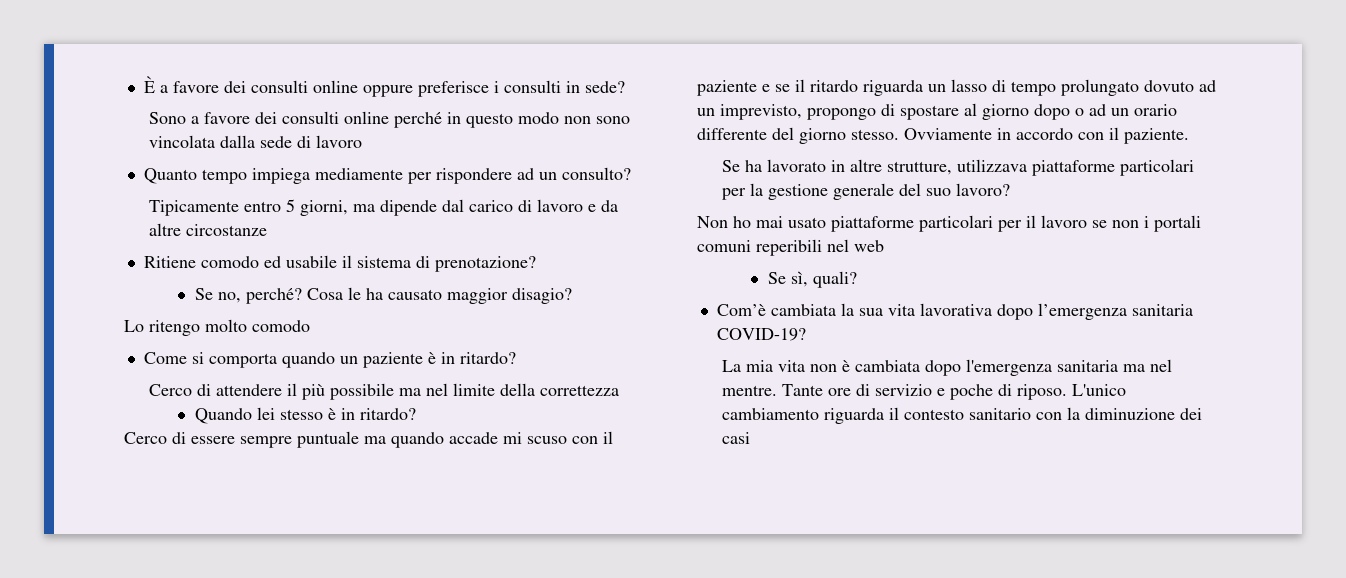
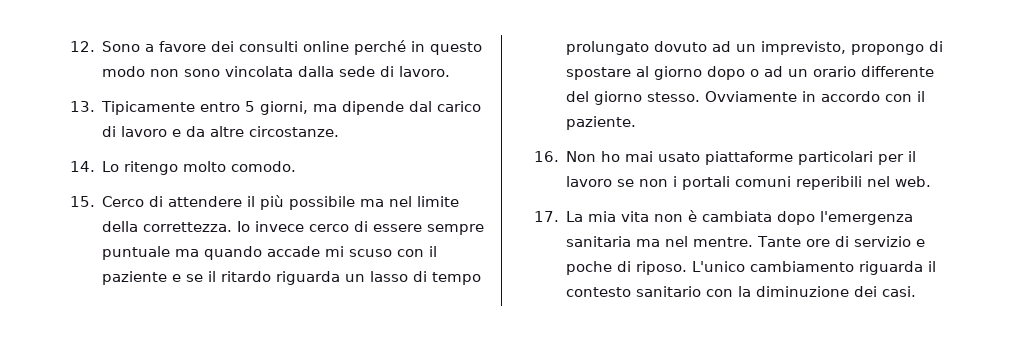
[143,76,625,97] È a favore dei consulti online oppure preferisce i consulti in sede? // -> [69,41,95,52] 12.
[316,135,363,148] [143,167,631,184] lavoro // Quanto tempo impiega mediamente per rispondere ad un consulto? // -> [398,66,450,77] [69,101,95,112] lavoro. // 13.
[186,224,268,236] [143,255,536,272] [194,287,572,304] [124,319,310,336] [143,352,516,368] circostanze // Ritiene comodo ed usabile il sistema di prenotazione? // Se no, perché? Cosa le ha causato maggior disagio? // Lo ritengo molto comodo // Come si comporta quando un paziente è in ritardo? // -> [248,126,339,137] [69,161,296,175] [69,196,95,207] circostanze. // 14. Lo ritengo molto comodo. // 15.
[540,385,620,396] [194,407,416,424] [124,432,167,444] correttezza // Quando lei stesso è in ritardo? // Cerco -> [142,221,349,232] correttezza. Io invece cerco
[722,159,1195,176] [722,183,1011,200] Se ha lavorato in altre strutture, utilizzava piattaforme particolari per la gestione generale del suo lavoro? // -> [533,151,559,162] 16.
[854,240,884,252] [767,271,857,288] [716,303,1193,320] [716,328,806,341] web // Se sì, quali? // Com’è cambiata la sua vita lavorativa dopo l’emergenza sanitaria COVID-19? // -> [894,176,931,187] [533,211,559,222] web. // 17.
[722,432,751,444] casi -> [881,286,916,297] casi.

